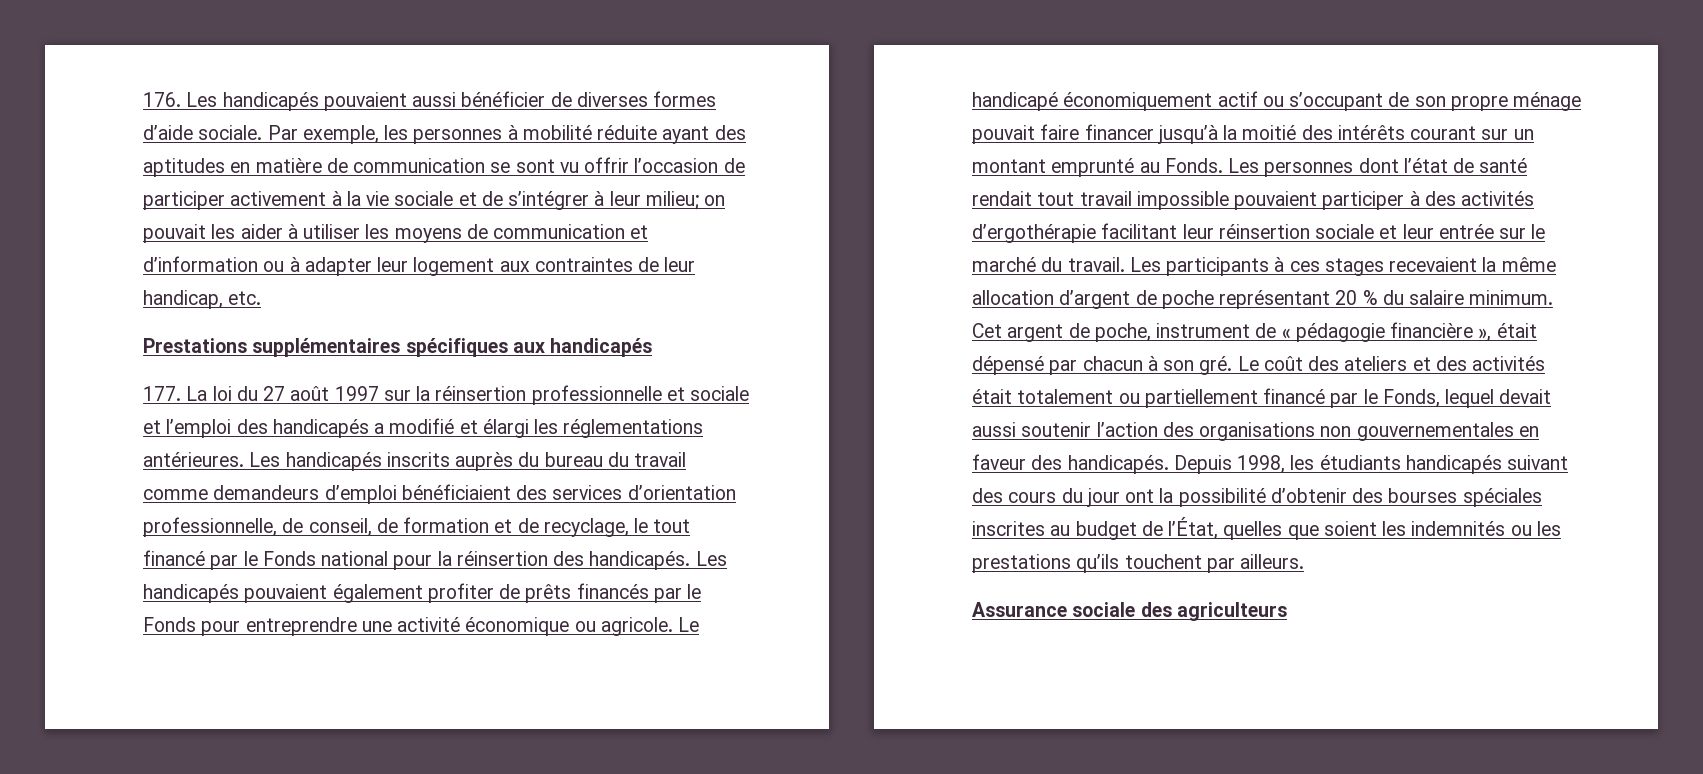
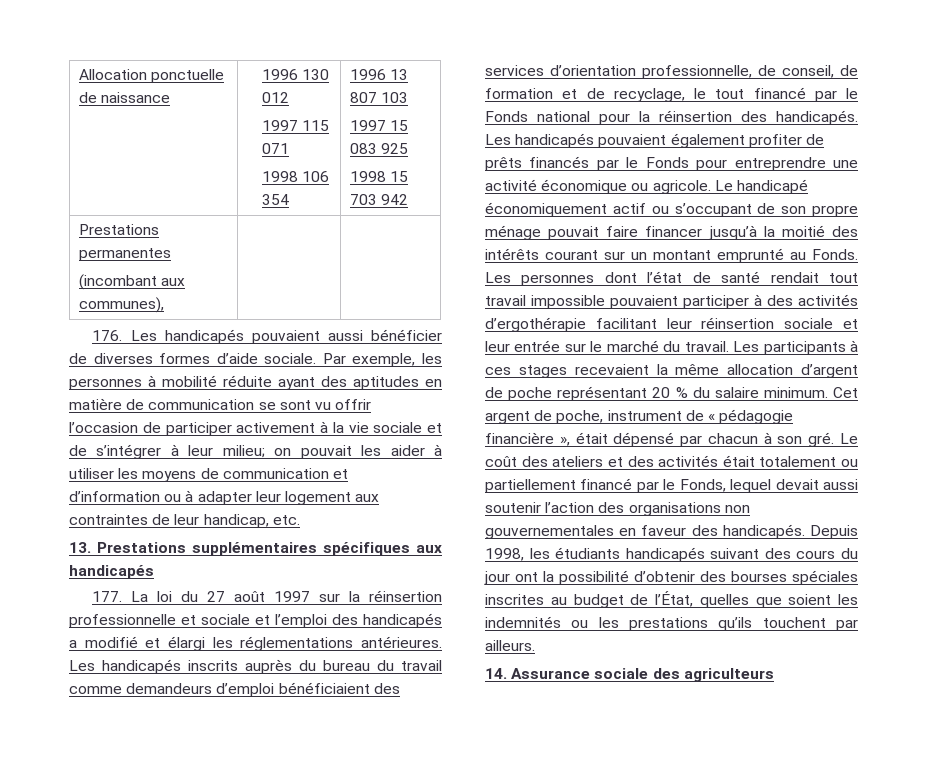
(143, 99) none -> [78,69,224,83] [78,92,170,103] [261,69,329,80] [261,92,289,103] [261,120,329,131] [261,143,289,154] [261,171,329,182] [261,194,289,205] [349,69,408,80] [349,92,408,103] [349,120,408,131] [349,143,408,154] [349,171,408,182] [349,194,408,205] [78,224,159,235] [78,248,171,261] [78,274,185,290] [78,297,164,313] Allocation ponctuelle de naissance | 1996 130 012 // 1997 115 071 // 1998 106 354 | 1996 13 807 103 // 1997 15 083 925 // 1998 15 703 942 // Prestations permanentes // (incombant aux communes), | | //
(262, 298) none -> [69,542,91,553] 13.
(1305, 561) none -> [485,668,507,679] 14.

